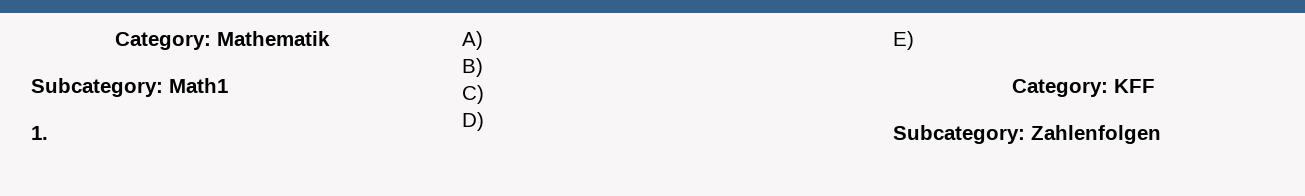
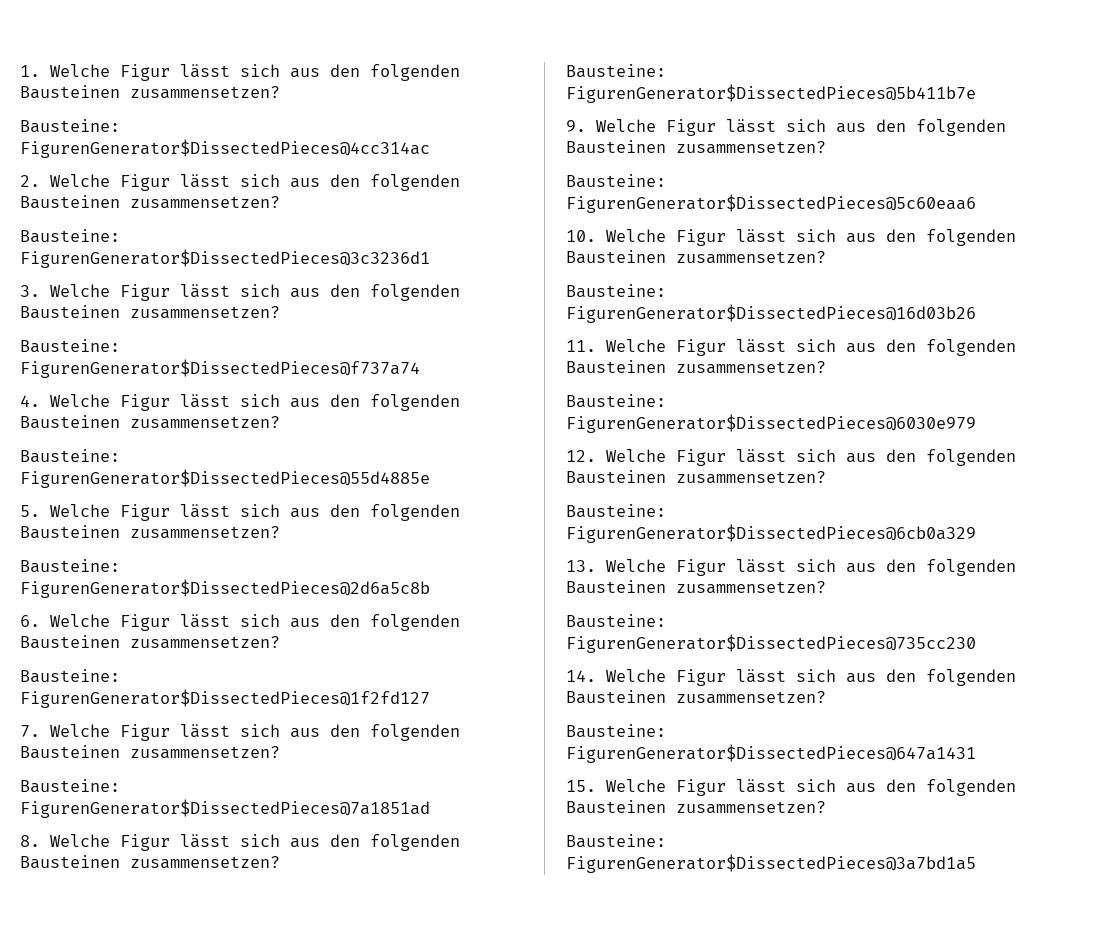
[114,31,330,50] [31,78,228,97] [31,126,48,140] [462,31,483,50] [462,58,483,77] [462,85,484,104] [462,112,484,131] [893,31,914,50] [1012,79,1155,97] [893,125,1161,144] Category: Mathematik // Subcategory: Math1 // 1. // A) // B) // C) // D) // E) // Category: KFF // Subcategory: Zahlenfolgen -> [20,64,460,81] [20,85,280,99] [20,119,120,133] [20,139,430,158] [20,174,460,191] [20,195,280,209] [20,229,120,243] [20,249,430,268] [20,284,460,301] [20,305,280,319] [20,339,120,353] [20,359,420,378] [20,394,460,411] [20,415,280,429] [20,449,120,463] [20,469,430,488] [20,504,460,521] [20,525,280,539] [20,559,120,573] [20,579,430,598] [20,614,460,631] [20,635,280,649] [20,669,120,683] [20,689,430,708] [20,724,460,741] [20,745,280,759] [20,779,120,793] [20,799,430,818] [20,834,460,851] [20,855,280,869] [566,64,666,78] [566,84,976,103] [566,119,1006,136] [566,140,826,154] [566,174,666,188] [566,194,976,213] [566,229,1016,246] [566,250,826,264] [566,284,666,298] [566,304,976,323] [566,339,1016,356] [566,360,826,374] [566,394,666,408] [566,414,976,433] [566,449,1016,466] [566,470,826,484] [566,504,666,518] [566,524,976,543] [566,559,1016,576] [566,580,826,594] [566,614,666,628] [566,634,976,653] [566,669,1016,686] [566,690,826,704] [566,724,666,738] [566,744,976,763] [566,779,1016,796] [566,800,826,814] [566,834,666,848] [566,854,976,873] 1. Welche Figur lässt sich aus den folgenden Bausteinen zusammensetzen? // Bausteine: FigurenGenerator$DissectedPieces@4cc314ac // 2. Welche Figur lässt sich aus den folgenden Bausteinen zusammensetzen? // Bausteine: FigurenGenerator$DissectedPieces@3c3236d1 // 3. Welche Figur lässt sich aus den folgenden Bausteinen zusammensetzen? // Bausteine: FigurenGenerator$DissectedPieces@f737a74 // 4. Welche Figur lässt sich aus den folgenden Bausteinen zusammensetzen? // Bausteine: FigurenGenerator$DissectedPieces@55d4885e // 5. Welche Figur lässt sich aus den folgenden Bausteinen zusammensetzen? // Bausteine: FigurenGenerator$DissectedPieces@2d6a5c8b // 6. Welche Figur lässt sich aus den folgenden Bausteinen zusammensetzen? // Bausteine: FigurenGenerator$DissectedPieces@1f2fd127 // 7. Welche Figur lässt sich aus den folgenden Bausteinen zusammensetzen? // Bausteine: FigurenGenerator$DissectedPieces@7a1851ad // 8. Welche Figur lässt sich aus den folgenden Bausteinen zusammensetzen? // Bausteine: FigurenGenerator$DissectedPieces@5b411b7e // 9. Welche Figur lässt sich aus den folgenden Bausteinen zusammensetzen? // Bausteine: FigurenGenerator$DissectedPieces@5c60eaa6 // 10. Welche Figur lässt sich aus den folgenden Bausteinen zusammensetzen? // Bausteine: FigurenGenerator$DissectedPieces@16d03b26 // 11. Welche Figur lässt sich aus den folgenden Bausteinen zusammensetzen? // Bausteine: FigurenGenerator$DissectedPieces@6030e979 // 12. Welche Figur lässt sich aus den folgenden Bausteinen zusammensetzen? // Bausteine: FigurenGenerator$DissectedPieces@6cb0a329 // 13. Welche Figur lässt sich aus den folgenden Bausteinen zusammensetzen? // Bausteine: FigurenGenerator$DissectedPieces@735cc230 // 14. Welche Figur lässt sich aus den folgenden Bausteinen zusammensetzen? // Bausteine: FigurenGenerator$DissectedPieces@647a1431 // 15. Welche Figur lässt sich aus den folgenden Bausteinen zusammensetzen? // Bausteine: FigurenGenerator$DissectedPieces@3a7bd1a5

